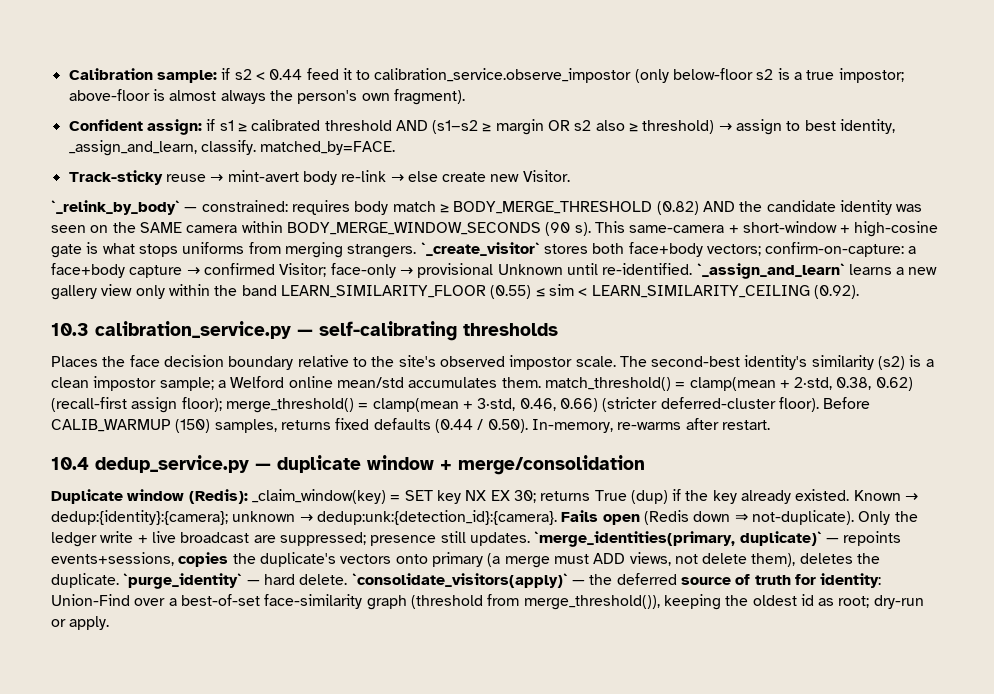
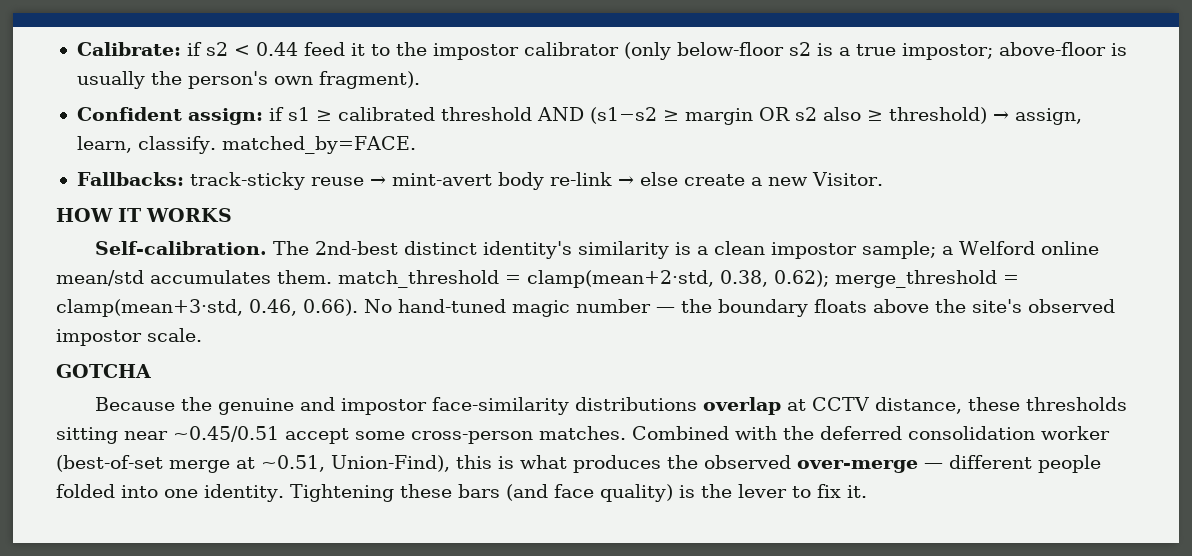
[68,68,217,83] Calibration sample: -> [76,42,181,56] Calibrate:
[374,68,632,83] calibration_service.observe_impostor -> [395,42,619,60] the impostor calibrator
[169,90,266,104] almost always -> [76,71,145,89] usually
[736,119,896,135] [68,140,197,156] assign to best identity, _assign_and_learn, -> [1014,108,1082,125] [76,136,132,153] assign, learn,
[68,170,163,185] Track-sticky -> [76,172,305,190] Fallbacks: track-sticky
(487, 177) none -> [750,177,762,186] a
[51,200,923,215] [51,221,939,237] [51,242,917,258] [51,263,938,279] [51,284,859,300] [51,321,558,341] [51,355,741,370] `_relink_by_body` — constrained: requires body match ≥ BODY_MERGE_THRESHOLD (0.82) AND the candidate identity was seen on the SAME camera within BODY_MERGE_WINDOW_SECONDS (90 s). This same-camera + short-window + high-cosine gate is what stops uniforms from merging strangers. `_create_visitor` stores both face+body vectors; confirm-on-capture: a face+body capture → confirmed Visitor; face-only → provisional Unknown until re-identified. `_assign_and_learn` learns a new gallery view only within the band LEARN_SIMILARITY_FLOOR (0.55) ≤ sim < LEARN_SIMILARITY_CEILING (0.92). // 10.3 calibration_service.py — self-calibrating thresholds // Places the face decision boundary relative to the site's observed impostor scale. The second-best -> [56,208,232,222] [94,241,477,255] HOW IT WORKS // Self-calibration. The 2nd-best distinct
[878,356,906,370] (s2) -> (669, 250) none
[544,377,913,391] [51,397,871,413] [51,418,770,433] [51,455,645,475] [51,489,919,504] [51,510,918,525] [51,531,902,547] [51,552,881,568] [51,573,882,589] [51,594,924,610] [51,616,110,630] match_threshold() = clamp(mean + 2·std, 0.38, 0.62) (recall-first assign floor); merge_threshold() = clamp(mean + 3·std, 0.46, 0.66) (stricter deferred-cluster floor). Before CALIB_WARMUP (150) samples, returns fixed defaults (0.44 / 0.50). In-memory, re-warms after restart. // 10.4 dedup_service.py — duplicate window + merge/consolidation // Duplicate window (Redis): _claim_window(key) = SET key NX EX 30; returns True (dup) if the key already existed. Known → dedup:{identity}:{camera}; unknown → dedup:unk:{detection_id}:{camera}. Fails open (Redis down ⇒ not-duplicate). Only the ledger write + live broadcast are suppressed; presence still updates. `merge_identities(primary, duplicate)` — repoints events+sessions, copies the duplicate's vectors onto primary (a merge must ADD views, not delete them), deletes the duplicate. `purge_identity` — hard delete. `consolidate_visitors(apply)` — the deferred source of truth for identity: Union-Find over a best-of-set face-similarity graph (threshold from merge_threshold()), keeping the oldest id as root; dry-run or apply. -> [338,270,1019,288] [56,299,1115,317] [56,328,202,346] [56,364,151,378] [94,397,1127,415] [56,426,1110,444] [56,455,1101,473] [56,484,867,502] match_threshold = clamp(mean+2·std, 0.38, 0.62); merge_threshold = clamp(mean+3·std, 0.46, 0.66). No hand-tuned magic number — the boundary floats above the site's observed impostor scale. // GOTCHA // Because the genuine and impostor face-similarity distributions overlap at CCTV distance, these thresholds sitting near ~0.45/0.51 accept some cross-person matches. Combined with the deferred consolidation worker (best-of-set merge at ~0.51, Union-Find), this is what produces the observed over-merge — different people folded into one identity. Tightening these bars (and face quality) is the lever to fix it.

